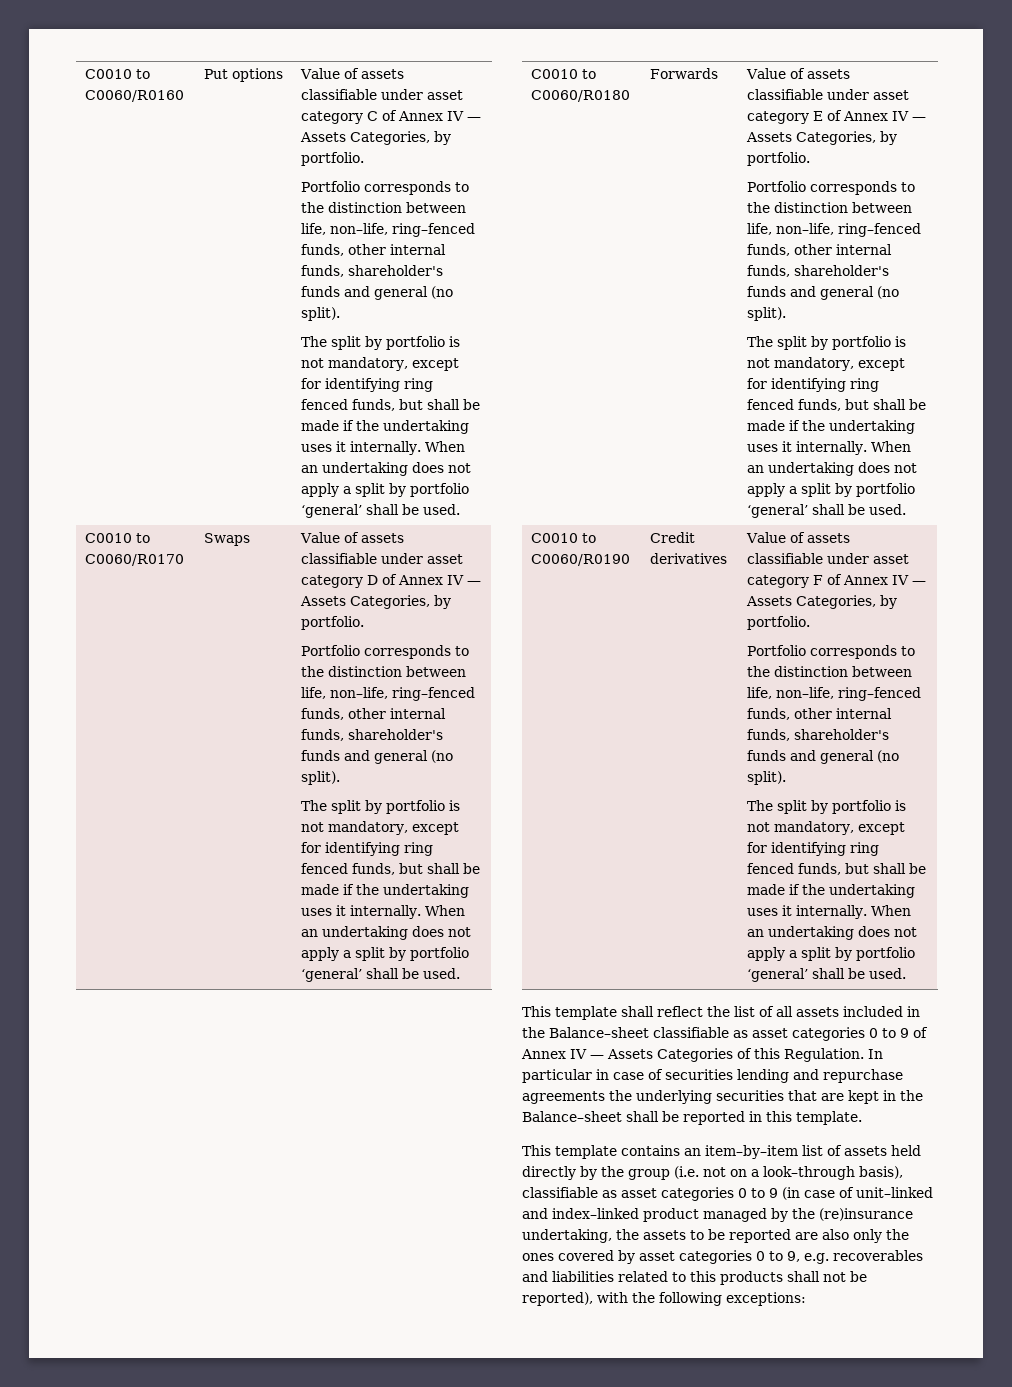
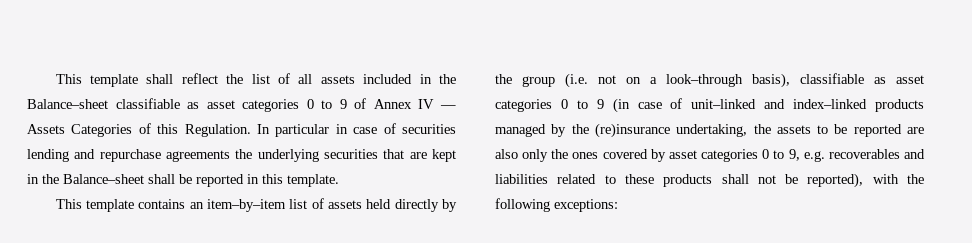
[85,69,151,79] [85,90,185,102] [204,68,284,82] [300,68,405,79] [301,89,464,100] [301,110,482,124] [300,131,452,145] [301,152,365,166] [301,181,470,195] [301,202,467,213] [301,223,476,237] [301,244,447,256] [301,265,444,277] [301,286,454,300] [301,307,341,321] [301,336,461,350] [301,357,460,371] [301,378,434,392] [301,399,481,411] [301,420,470,434] [301,441,466,455] [301,462,472,476] [301,483,470,497] [301,504,461,518] [85,533,151,543] [85,554,185,566] [204,533,251,546] [300,532,405,543] [301,553,464,564] [301,574,482,588] [300,595,452,609] [301,616,365,630] [301,645,470,659] [301,666,467,677] [301,687,476,701] [301,708,447,720] [301,729,444,741] [301,750,454,764] [301,771,341,785] [301,800,461,814] [301,821,460,835] [301,842,434,856] [301,863,481,875] [301,884,470,898] [301,905,466,919] [301,926,472,940] [301,947,470,961] [301,968,461,982] [531,69,597,79] [531,90,631,102] [650,68,719,79] [746,68,851,79] [747,89,910,100] [747,110,927,124] [746,131,898,145] [747,152,811,166] [747,181,916,195] [747,202,913,213] [747,223,922,237] [747,244,893,256] [747,265,890,277] [747,286,900,300] [747,307,787,321] [747,336,907,350] [747,357,906,371] [747,378,880,392] [747,399,927,411] [747,420,916,434] [747,441,912,455] [747,462,918,476] [747,483,916,497] [747,504,907,518] [531,533,597,543] [531,554,631,566] [650,532,696,543] [650,553,728,564] [746,532,851,543] [747,553,910,564] [747,574,927,588] [746,595,898,609] [747,616,811,630] [747,645,916,659] [747,666,913,677] [747,687,922,701] [747,708,893,720] [747,729,890,741] [747,750,900,764] [747,771,787,785] [747,800,907,814] [747,821,906,835] [747,842,880,856] [747,863,927,875] [747,884,916,898] [747,905,912,919] [747,926,918,940] [747,947,916,961] [747,968,907,982] C0010 to C0060/R0160 | Put options | Value of assets classifiable under asset category C of Annex IV — Assets Categories, by portfolio. // Portfolio corresponds to the distinction between life, non–life, ring–fenced funds, other internal funds, shareholder's funds and general (no split). // The split by portfolio is not mandatory, except for identifying ring fenced funds, but shall be made if the undertaking uses it internally. When an undertaking does not apply a split by portfolio ‘general’ shall be used. // C0010 to C0060/R0170 | Swaps | Value of assets classifiable under asset category D of Annex IV — Assets Categories, by portfolio. // Portfolio corresponds to the distinction between life, non–life, ring–fenced funds, other internal funds, shareholder's funds and general (no split). // The split by portfolio is not mandatory, except for identifying ring fenced funds, but shall be made if the undertaking uses it internally. When an undertaking does not apply a split by portfolio ‘general’ shall be used. // C0010 to C0060/R0180 | Forwards | Value of assets classifiable under asset category E of Annex IV — Assets Categories, by portfolio. // Portfolio corresponds to the distinction between life, non–life, ring–fenced funds, other internal funds, shareholder's funds and general (no split). // The split by portfolio is not mandatory, except for identifying ring fenced funds, but shall be made if the undertaking uses it internally. When an undertaking does not apply a split by portfolio ‘general’ shall be used. // C0010 to C0060/R0190 | Credit derivatives | Value of assets classifiable under asset category F of Annex IV — Assets Categories, by portfolio. // Portfolio corresponds to the distinction between life, non–life, ring–fenced funds, other internal funds, shareholder's funds and general (no split). // The split by portfolio is not mandatory, except for identifying ring fenced funds, but shall be made if the undertaking uses it internally. When an undertaking does not apply a split by portfolio ‘general’ shall be used. // -> (55, 79) none
[643,1208,699,1222] product -> [875,99,924,112] products
[690,1271,716,1282] this -> [624,174,654,184] these

